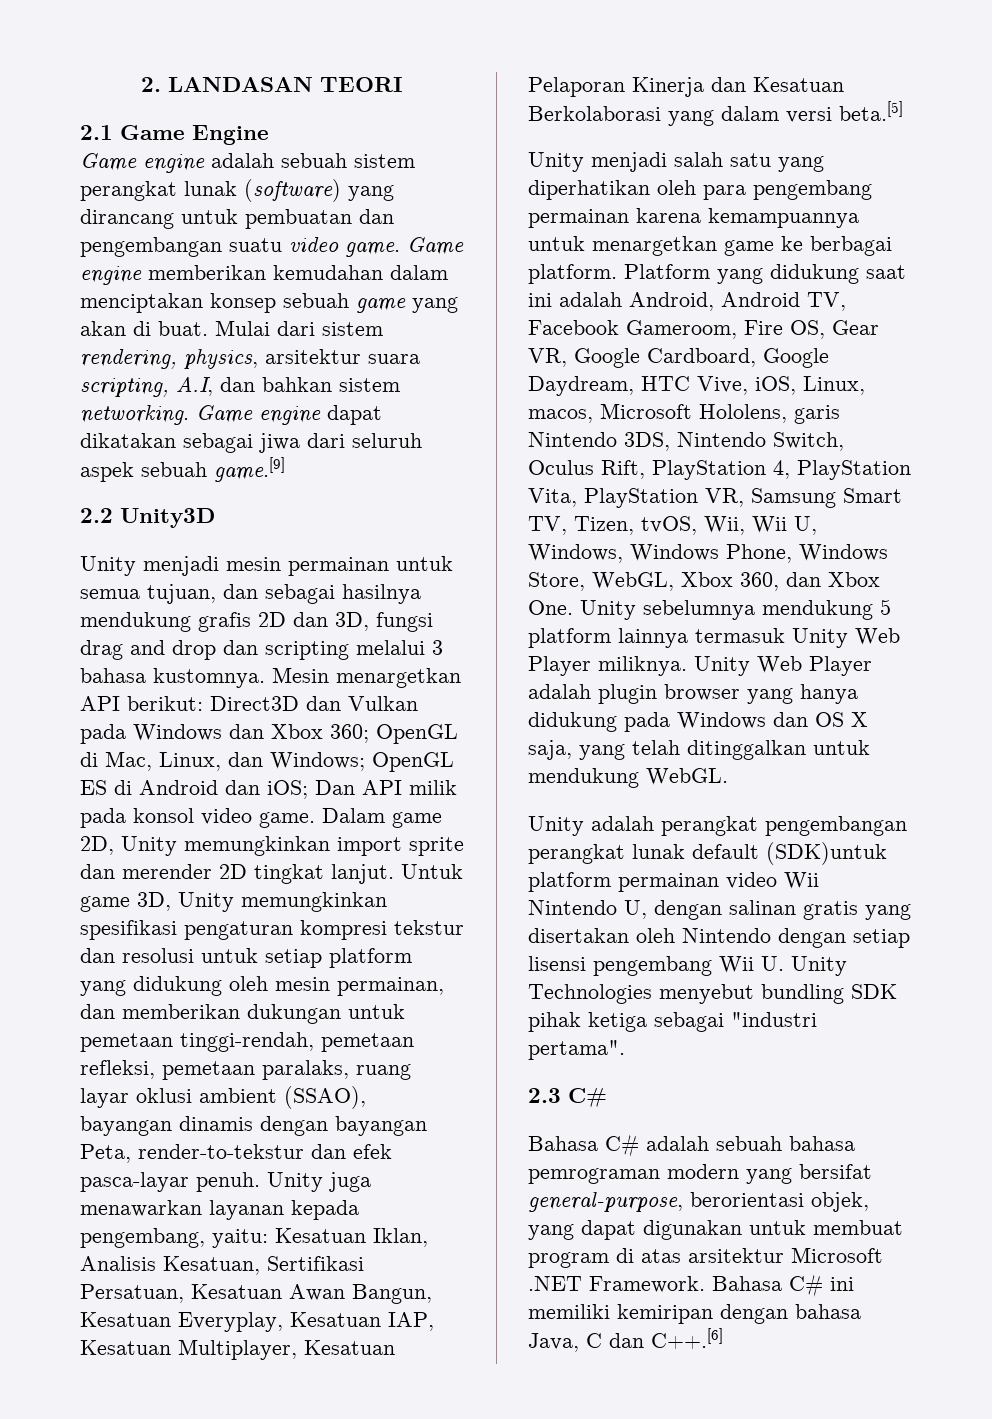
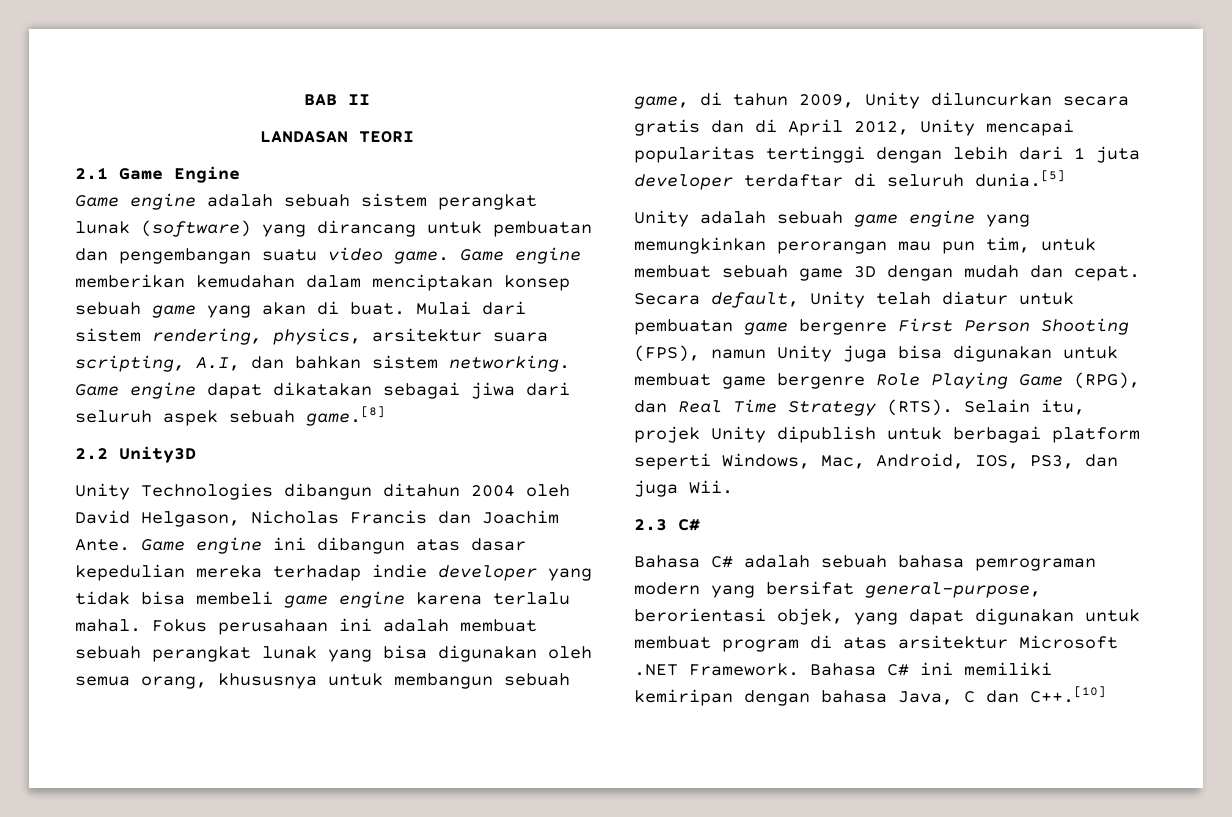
[141,77,161,92] 2. -> [304,94,370,106] BAB II //
[214,457,285,482] game.[9] -> [306,406,385,426] game.[8]
[143,556,453,576] [80,584,421,604] [80,612,433,632] [80,640,443,660] [80,667,461,688] [80,696,418,711] [80,724,458,744] [80,751,454,772] [80,780,457,799] [80,808,442,828] [80,836,464,856] [80,864,463,884] [80,892,387,912] [80,920,464,940] [80,948,412,968] [80,976,444,996] [80,1004,405,1024] [80,1032,414,1052] [80,1060,411,1080] [80,1086,366,1109] [80,1116,427,1136] [80,1144,392,1163] [80,1172,371,1192] [80,1200,359,1220] [80,1228,428,1248] [80,1256,364,1275] [80,1284,432,1304] [80,1312,434,1332] [80,1339,395,1360] [528,77,844,97] [528,101,903,126] [528,152,824,172] [528,180,872,200] [528,208,859,228] [528,236,892,256] [528,264,906,284] [528,292,846,311] [528,320,879,339] [528,348,829,368] [528,376,865,396] [528,403,840,424] [528,432,844,451] [528,460,911,480] [528,488,902,508] [528,516,817,535] [528,544,888,563] [528,572,880,591] [528,599,891,620] [528,628,900,648] [528,656,872,676] [528,684,858,704] [528,712,868,732] [528,740,870,760] [528,768,728,788] [528,816,907,836] [528,842,887,865] [528,872,819,892] [528,900,911,920] [528,928,910,948] [528,956,847,976] [528,984,897,1004] [528,1012,817,1032] [528,1040,625,1060] menjadi mesin permainan untuk semua tujuan, dan sebagai hasilnya mendukung grafis 2D dan 3D, fungsi drag and drop dan scripting melalui 3 bahasa kustomnya. Mesin menargetkan API berikut: Direct3D dan Vulkan pada Windows dan Xbox 360; OpenGL di Mac, Linux, dan Windows; OpenGL ES di Android dan iOS; Dan API milik pada konsol video game. Dalam game 2D, Unity memungkinkan import sprite dan merender 2D tingkat lanjut. Untuk game 3D, Unity memungkinkan spesifikasi pengaturan kompresi tekstur dan resolusi untuk setiap platform yang didukung oleh mesin permainan, dan memberikan dukungan untuk pemetaan tinggi-rendah, pemetaan refleksi, pemetaan paralaks, ruang layar oklusi ambient (SSAO), bayangan dinamis dengan bayangan Peta, render-to-tekstur dan efek pasca-layar penuh. Unity juga menawarkan layanan kepada pengembang, yaitu: Kesatuan Iklan, Analisis Kesatuan, Sertifikasi Persatuan, Kesatuan Awan Bangun, Kesatuan Everyplay, Kesatuan IAP, Kesatuan Multiplayer, Kesatuan Pelaporan Kinerja dan Kesatuan Berkolaborasi yang dalam versi beta.[5] // Unity menjadi salah satu yang diperhatikan oleh para pengembang permainan karena kemampuannya untuk menargetkan game ke berbagai platform. Platform yang didukung saat ini adalah Android, Android TV, Facebook Gameroom, Fire OS, Gear VR, Google Cardboard, Google Daydream, HTC Vive, iOS, Linux, macos, Microsoft Hololens, garis Nintendo 3DS, Nintendo Switch, Oculus Rift, PlayStation 4, PlayStation Vita, PlayStation VR, Samsung Smart TV, Tizen, tvOS, Wii, Wii U, Windows, Windows Phone, Windows Store, WebGL, Xbox 360, dan Xbox One. Unity sebelumnya mendukung 5 platform lainnya termasuk Unity Web Player miliknya. Unity Web Player adalah plugin browser yang hanya didukung pada Windows dan OS X saja, yang telah ditinggalkan untuk mendukung WebGL. // Unity adalah perangkat pengembangan perangkat lunak default (SDK)untuk platform permainan video Wii Nintendo U, dengan salinan gratis yang disertakan oleh Nintendo dengan setiap lisensi pengembang Wii U. Unity Technologies menyebut bundling SDK pihak ketiga sebagai "industri pertama". -> [141,483,570,500] [75,510,559,527] [75,537,526,554] [75,564,592,581] [75,591,570,608] [75,618,537,635] [75,645,592,662] [75,673,570,689] [634,92,1129,109] [634,119,1074,136] [634,146,1140,163] [634,170,1065,190] [634,210,1030,227] [634,237,1096,254] [634,265,1140,281] [634,291,1074,308] [634,318,1129,335] [634,345,1118,362] [634,372,1140,389] [634,399,1085,416] [634,426,1140,443] [634,453,1118,470] [634,480,733,497] Technologies dibangun ditahun 2004 oleh David Helgason, Nicholas Francis dan Joachim Ante. Game engine ini dibangun atas dasar kepedulian mereka terhadap indie developer yang tidak bisa membeli game engine karena terlalu mahal. Fokus perusahaan ini adalah membuat sebuah perangkat lunak yang bisa digunakan oleh semua orang, khususnya untuk membangun sebuah game, di tahun 2009, Unity diluncurkan secara gratis dan di April 2012, Unity mencapai popularitas tertinggi dengan lebih dari 1 juta developer terdaftar di seluruh dunia.[5] // Unity adalah sebuah game engine yang memungkinkan perorangan mau pun tim, untuk membuat sebuah game 3D dengan mudah dan cepat. Secara default, Unity telah diatur untuk pembuatan game bergenre First Person Shooting (FPS), namun Unity juga bisa digunakan untuk membuat game bergenre Role Playing Game (RPG), dan Real Time Strategy (RTS). Selain itu, projek Unity dipublish untuk berbagai platform seperti Windows, Mac, Android, IOS, PS3, dan juga Wii.
[651,1328,723,1349] C++.[6] -> [1030,686,1106,703] C++.[10]

